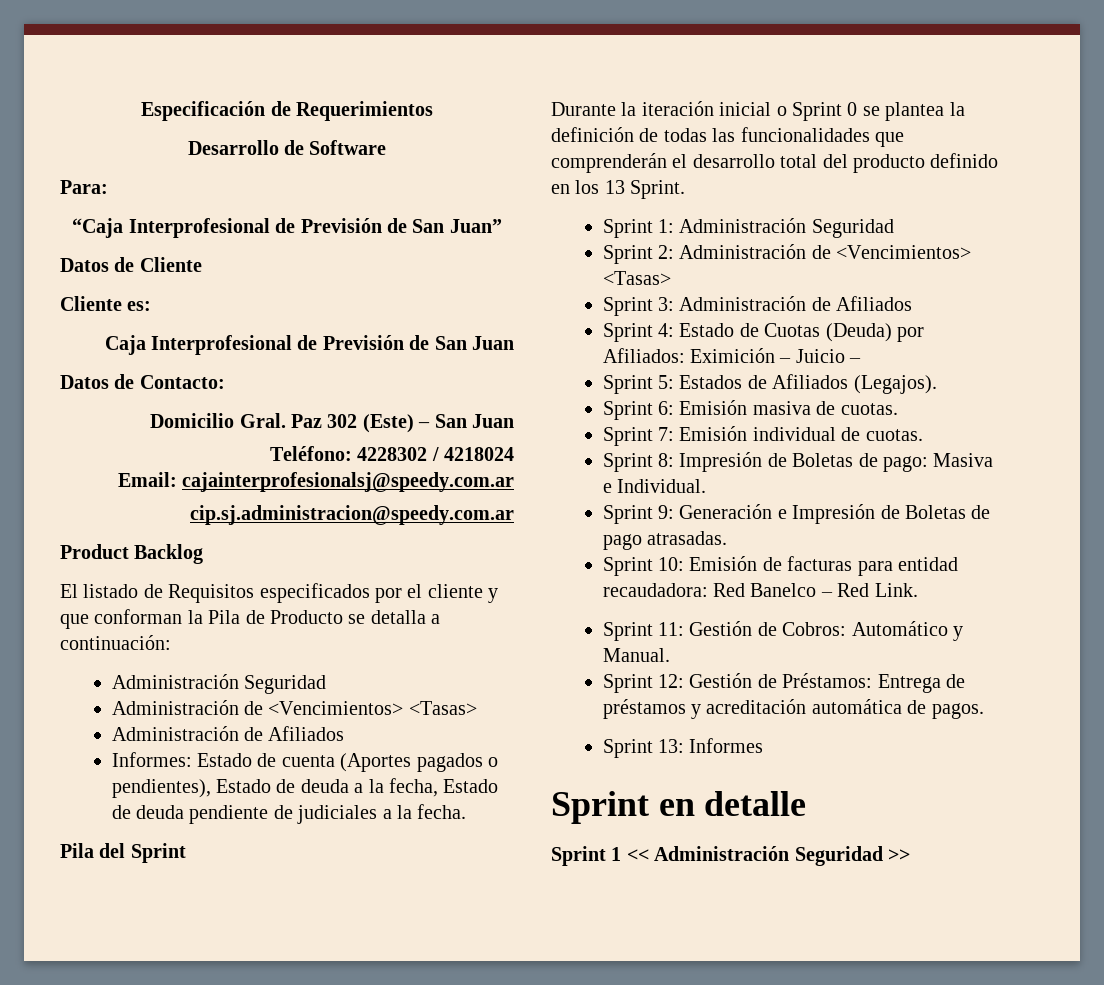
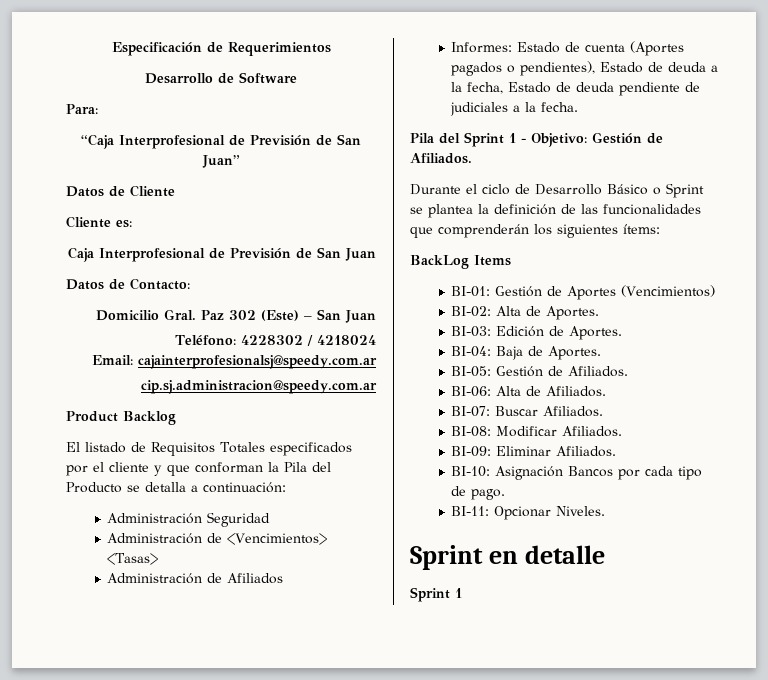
(255, 593) none -> [220,442,265,453] Totales
[245,610,265,624] de -> [312,462,331,472] del
[551,101,772,116] // Durante la iteración inicial -> [509,132,663,147] [410,153,472,164] [410,184,648,195] 1 - Objetivo: Gestión de Afiliados. // Durante el ciclo de Desarrollo Básico
[847,102,858,116] 0 -> (704, 190) none
[663,128,707,142] todas -> (576, 209) none
[672,153,999,173] [551,180,686,199] [602,218,894,238] [602,244,972,264] [602,271,671,285] [602,296,913,316] [602,323,924,342] [602,348,862,363] [602,374,937,394] [602,400,898,420] [602,426,923,446] [602,452,994,472] [602,479,706,493] [602,504,991,524] [602,531,727,550] [602,556,958,576] [602,583,918,597] [602,621,963,641] [602,648,670,662] [602,673,965,693] [602,699,984,719] [602,738,764,758] el desarrollo total del producto definido en los 13 Sprint. // Sprint 1: Administración Seguridad // Sprint 2: Administración de <Vencimientos> <Tasas> // Sprint 3: Administración de Afiliados // Sprint 4: Estado de Cuotas (Deuda) por Afiliados: Eximición – Juicio – // Sprint 5: Estados de Afiliados (Legajos). // Sprint 6: Emisión masiva de cuotas. // Sprint 7: Emisión individual de cuotas. // Sprint 8: Impresión de Boletas de pago: Masiva e Individual. // Sprint 9: Generación e Impresión de Boletas de pago atrasadas. // Sprint 10: Emisión de facturas para entidad recaudadora: Red Banelco – Red Link. // Sprint 11: Gestión de Cobros: Automático y Manual. // Sprint 12: Gestión de Préstamos: Entrega de préstamos y acreditación automática de pagos. // Sprint 13: Informes -> [534,224,660,238] [410,255,511,269] [451,285,716,300] [451,306,600,320] [451,326,623,340] [451,346,602,360] [451,366,629,377] [451,386,607,397] [451,406,604,417] [451,426,623,437] [451,446,617,457] [451,466,703,480] [451,486,506,500] [451,506,606,520] los siguientes ítems: // BackLog Items // BI-01: Gestión de Aportes (Vencimientos) // BI-02: Alta de Aportes. // BI-03: Edición de Aportes. // BI-04: Baja de Aportes. // BI-05: Gestión de Afiliados. // BI-06: Alta de Afiliados. // BI-07: Buscar Afiliados. // BI-08: Modificar Afiliados. // BI-09: Eliminar Afiliados. // BI-10: Asignación Bancos por cada tipo de pago. // BI-11: Opcionar Niveles.
[626,846,910,866] << Administración Seguridad >> -> (462, 593) none

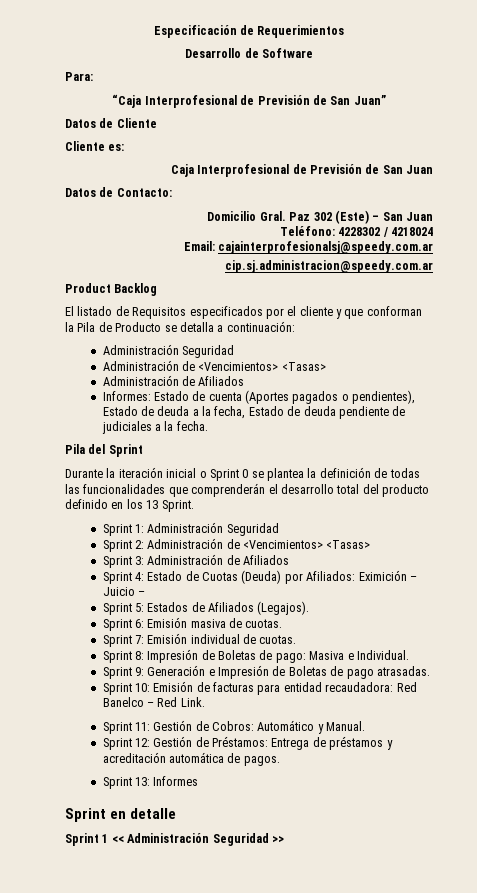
[220,442,265,453] Totales -> (187, 313) none
[312,462,331,472] del -> [98,322,112,332] de
[509,132,663,147] [410,153,472,164] [410,184,648,195] 1 - Objetivo: Gestión de Afiliados. // Durante el ciclo de Desarrollo Básico -> [65,467,197,478] // Durante la iteración inicial
(704, 190) none -> [242,469,249,478] 0
(576, 209) none -> [389,468,420,478] todas
[534,224,660,238] [410,255,511,269] [451,285,716,300] [451,306,600,320] [451,326,623,340] [451,346,602,360] [451,366,629,377] [451,386,607,397] [451,406,604,417] [451,426,623,437] [451,446,617,457] [451,466,703,480] [451,486,506,500] [451,506,606,520] los siguientes ítems: // BackLog Items // BI-01: Gestión de Aportes (Vencimientos) // BI-02: Alta de Aportes. // BI-03: Edición de Aportes. // BI-04: Baja de Aportes. // BI-05: Gestión de Afiliados. // BI-06: Alta de Afiliados. // BI-07: Buscar Afiliados. // BI-08: Modificar Afiliados. // BI-09: Eliminar Afiliados. // BI-10: Asignación Bancos por cada tipo de pago. // BI-11: Opcionar Niveles. -> [268,484,429,497] [65,499,194,512] [102,522,279,536] [102,538,371,552] [102,554,290,568] [102,570,417,584] [102,587,145,596] [102,601,310,615] [102,617,283,631] [102,633,297,647] [102,649,409,663] [102,665,430,679] [102,681,417,695] [102,697,205,707] [102,720,366,734] [102,736,393,750] [102,752,280,766] [102,776,199,789] el desarrollo total del producto definido en los 13 Sprint. // Sprint 1: Administración Seguridad // Sprint 2: Administración de <Vencimientos> <Tasas> // Sprint 3: Administración de Afiliados // Sprint 4: Estado de Cuotas (Deuda) por Afiliados: Eximición – Juicio – // Sprint 5: Estados de Afiliados (Legajos). // Sprint 6: Emisión masiva de cuotas. // Sprint 7: Emisión individual de cuotas. // Sprint 8: Impresión de Boletas de pago: Masiva e Individual. // Sprint 9: Generación e Impresión de Boletas de pago atrasadas. // Sprint 10: Emisión de facturas para entidad recaudadora: Red Banelco – Red Link. // Sprint 11: Gestión de Cobros: Automático y Manual. // Sprint 12: Gestión de Préstamos: Entrega de préstamos y acreditación automática de pagos. // Sprint 13: Informes
(462, 593) none -> [111,833,284,846] << Administración Seguridad >>

